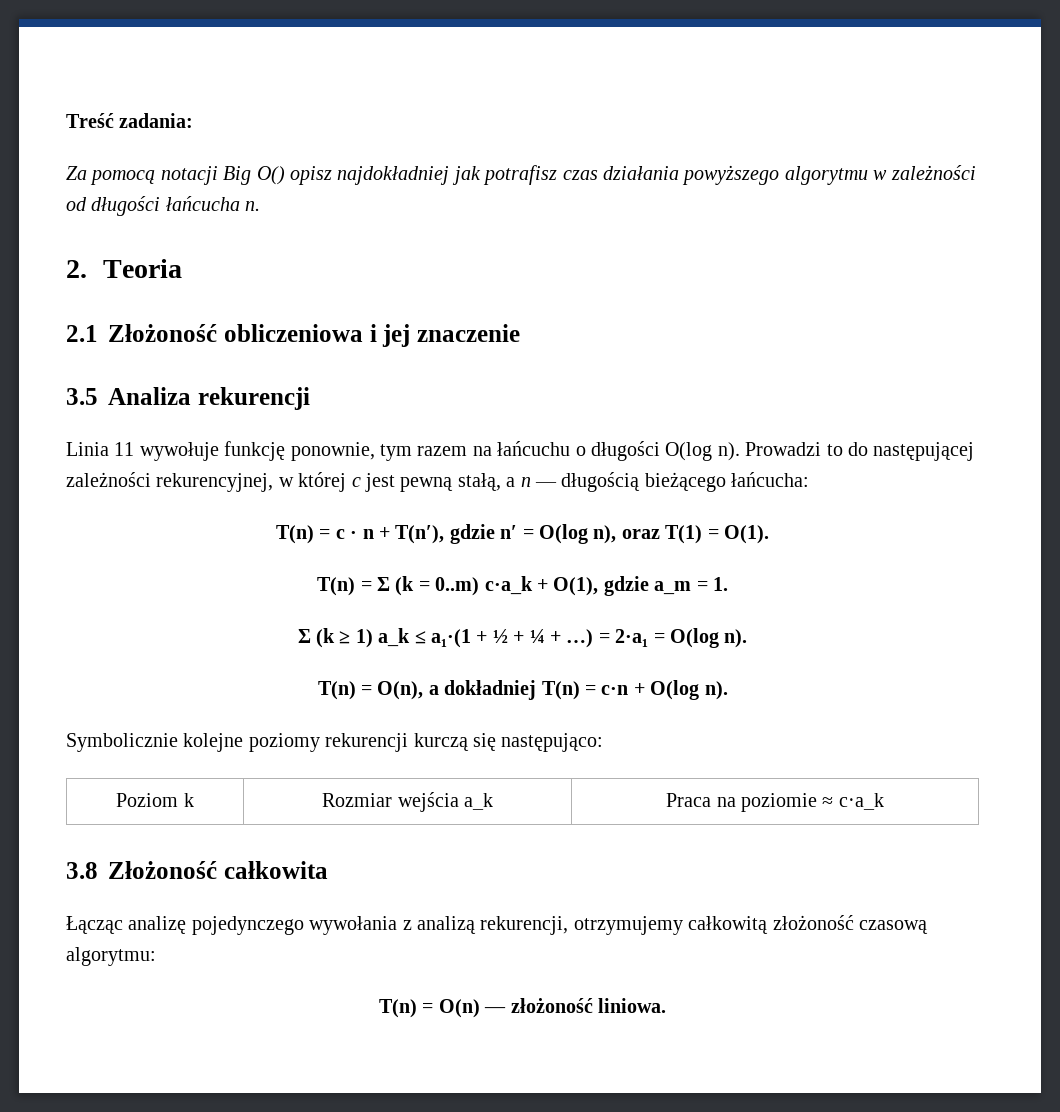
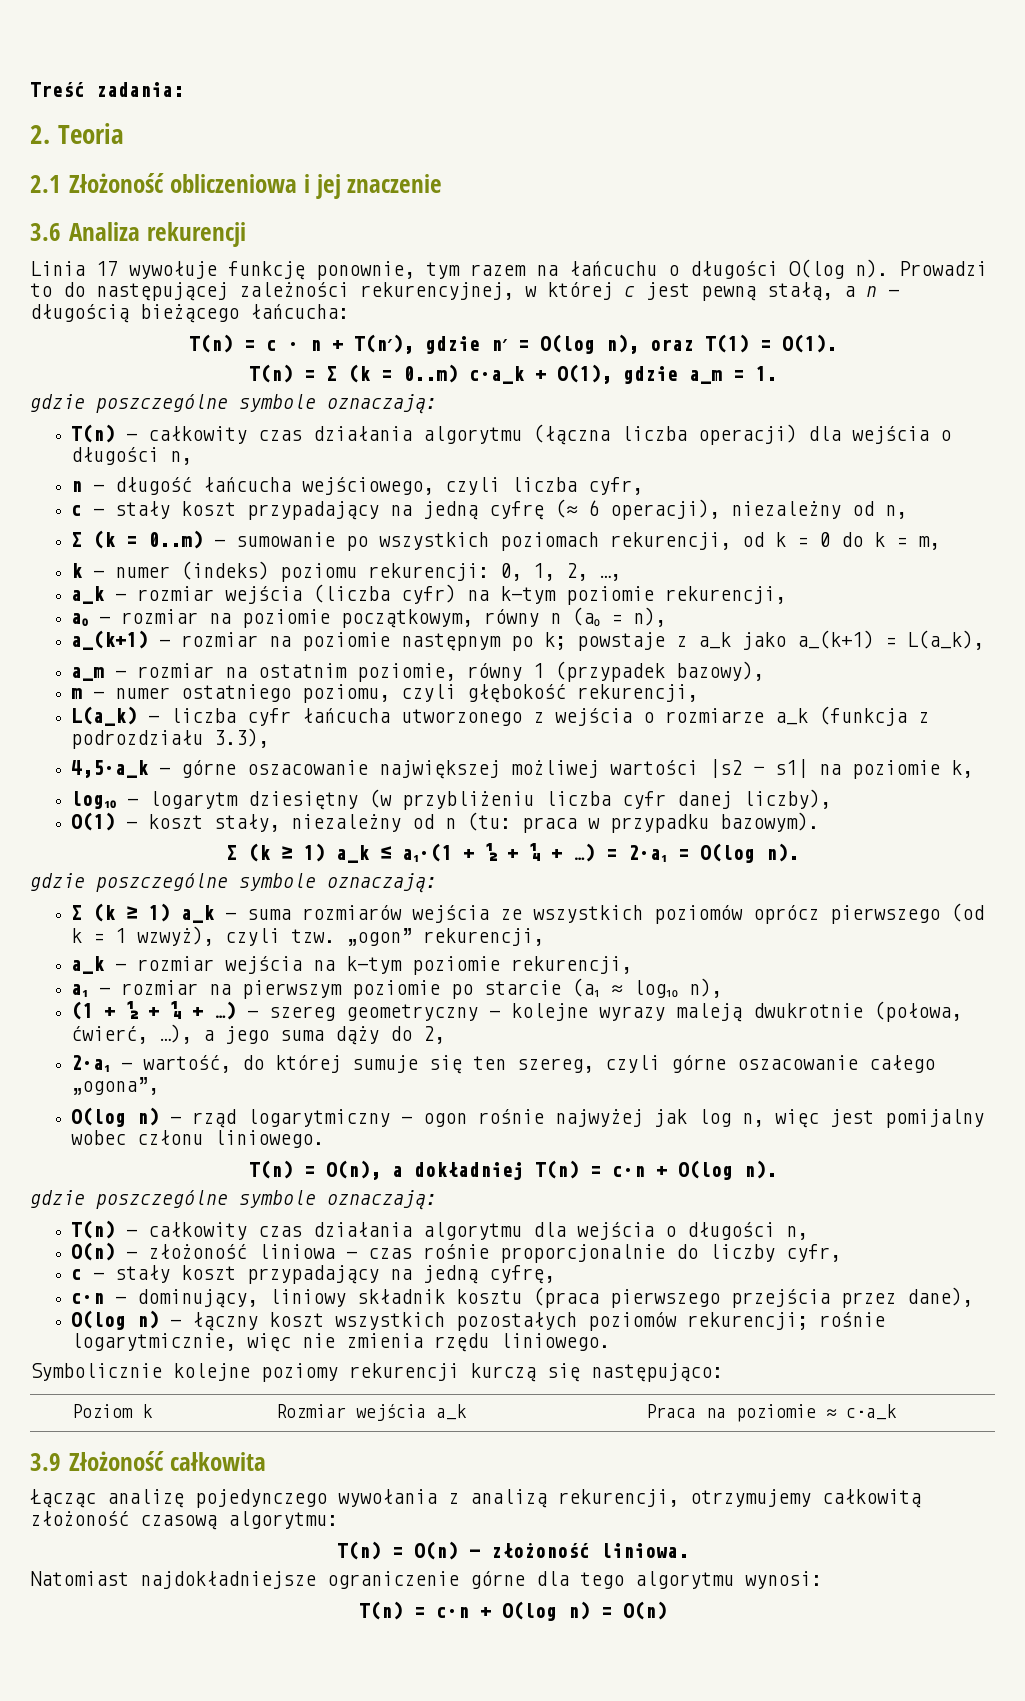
[66,165,976,185] [66,196,261,216] // Za pomocą notacji Big O() opisz najdokładniej jak potrafisz czas działania powyższego algorytmu w zależności od długości łańcucha n. -> (184, 89) none
[66,388,98,405] 3.5 -> [30,223,61,241] 3.6
[114,442,135,456] 11 -> [96,261,118,276] 17
(728, 584) none -> [30,394,437,414] [71,424,952,445] [71,447,193,465] [71,477,644,495] [71,499,908,520] [71,530,941,551] [71,561,622,582] [71,584,787,605] [71,607,667,628] [71,630,985,651] [71,661,765,682] [71,684,699,703] [71,706,930,726] [71,728,270,749] [71,759,974,779] [71,789,832,810] [71,812,820,833] // gdzie poszczególne symbole oznaczają: // T(n) — całkowity czas działania algorytmu (łączna liczba operacji) dla wejścia o długości n, // n — długość łańcucha wejściowego, czyli liczba cyfr, // c — stały koszt przypadający na jedną cyfrę (≈ 6 operacji), niezależny od n, // Σ (k = 0..m) — sumowanie po wszystkich poziomach rekurencji, od k = 0 do k = m, // k — numer (indeks) poziomu rekurencji: 0, 1, 2, …, // a_k — rozmiar wejścia (liczba cyfr) na k-tym poziomie rekurencji, // a₀ — rozmiar na poziomie początkowym, równy n (a₀ = n), // a_(k+1) — rozmiar na poziomie następnym po k; powstaje z a_k jako a_(k+1) = L(a_k), // a_m — rozmiar na ostatnim poziomie, równy 1 (przypadek bazowy), // m — numer ostatniego poziomu, czyli głębokość rekurencji, // L(a_k) — liczba cyfr łańcucha utworzonego z wejścia o rozmiarze a_k (funkcja z podrozdziału 3.3), // 4,5·a_k — górne oszacowanie największej możliwej wartości |s2 − s1| na poziomie k, // log₁₀ — logarytm dziesiętny (w przybliżeniu liczba cyfr danej liczby), // O(1) — koszt stały, niezależny od n (tu: praca w przypadku bazowym).
(748, 638) none -> [30,873,437,893] [71,903,985,924] [71,926,545,946] [71,956,633,975] [71,978,723,999] [71,1001,963,1022] [71,1024,446,1045] [71,1055,936,1074] [71,1077,160,1095] [71,1107,985,1128] [71,1130,325,1148] // gdzie poszczególne symbole oznaczają: // Σ (k ≥ 1) a_k — suma rozmiarów wejścia ze wszystkich poziomów oprócz pierwszego (od k = 1 wzwyż), czyli tzw. „ogon” rekurencji, // a_k — rozmiar wejścia na k-tym poziomie rekurencji, // a₁ — rozmiar na pierwszym poziomie po starcie (a₁ ≈ log₁₀ n), // (1 + ½ + ¼ + …) — szereg geometryczny — kolejne wyrazy maleją dwukrotnie (połowa, ćwierć, …), a jego suma dąży do 2, // 2·a₁ — wartość, do której sumuje się ten szereg, czyli górne oszacowanie całego „ogona”, // O(log n) — rząd logarytmiczny — ogon rośnie najwyżej jak log n, więc jest pomijalny wobec członu liniowego.
(728, 690) none -> [30,1190,437,1210] [71,1220,809,1240] [71,1242,842,1263] [71,1265,556,1284] [71,1287,974,1308] [71,1310,886,1331] [71,1333,611,1352] // gdzie poszczególne symbole oznaczają: // T(n) — całkowity czas działania algorytmu dla wejścia o długości n, // O(n) — złożoność liniowa — czas rośnie proporcjonalnie do liczby cyfr, // c — stały koszt przypadający na jedną cyfrę, // c·n — dominujący, liniowy składnik kosztu (praca pierwszego przejścia przez dane), // O(log n) — łączny koszt wszystkich pozostałych poziomów rekurencji; rośnie logarytmicznie, więc nie zmienia rzędu liniowego.
[66,862,98,879] 3.8 -> [30,1453,61,1471] 3.9
(666, 1005) none -> [30,1571,822,1589] [358,1601,667,1621] // Natomiast najdokładniejsze ograniczenie górne dla tego algorytmu wynosi: // T(n) = c·n + O(log n) = O(n)

